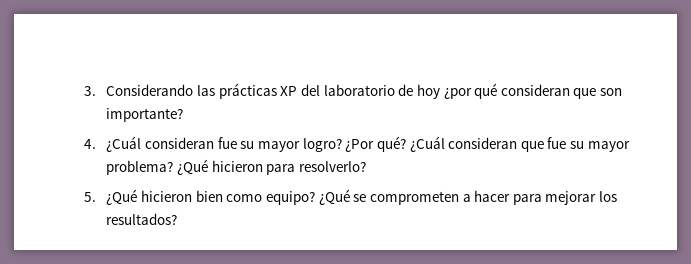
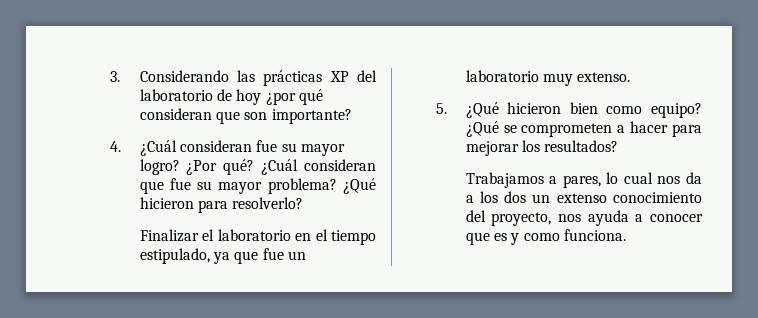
(366, 166) none -> [139,229,376,245] [139,248,306,264] [465,70,631,86] // Finalizar el laboratorio en el tiempo estipulado, ya que fue un laboratorio muy extenso.
(178, 219) none -> [465,172,702,188] [465,191,702,203] [465,210,703,226] [465,229,626,245] // Trabajamos a pares, lo cual nos da a los dos un extenso conocimiento del proyecto, nos ayuda a conocer que es y como funciona.

